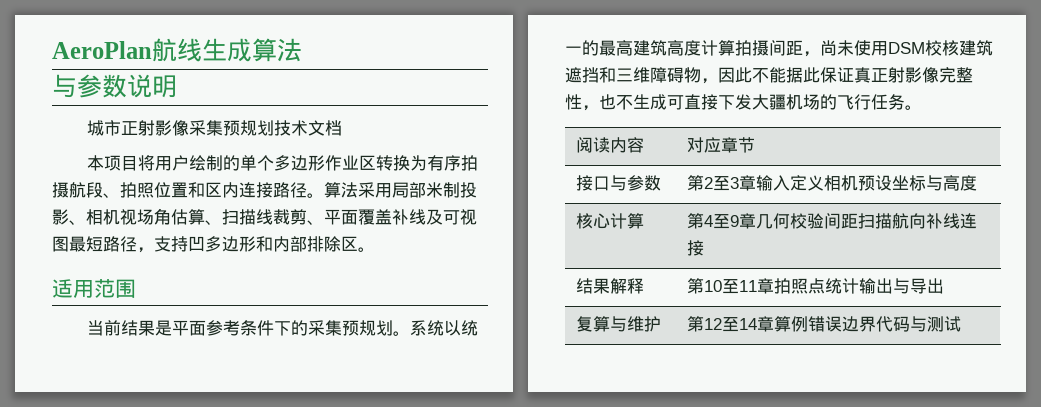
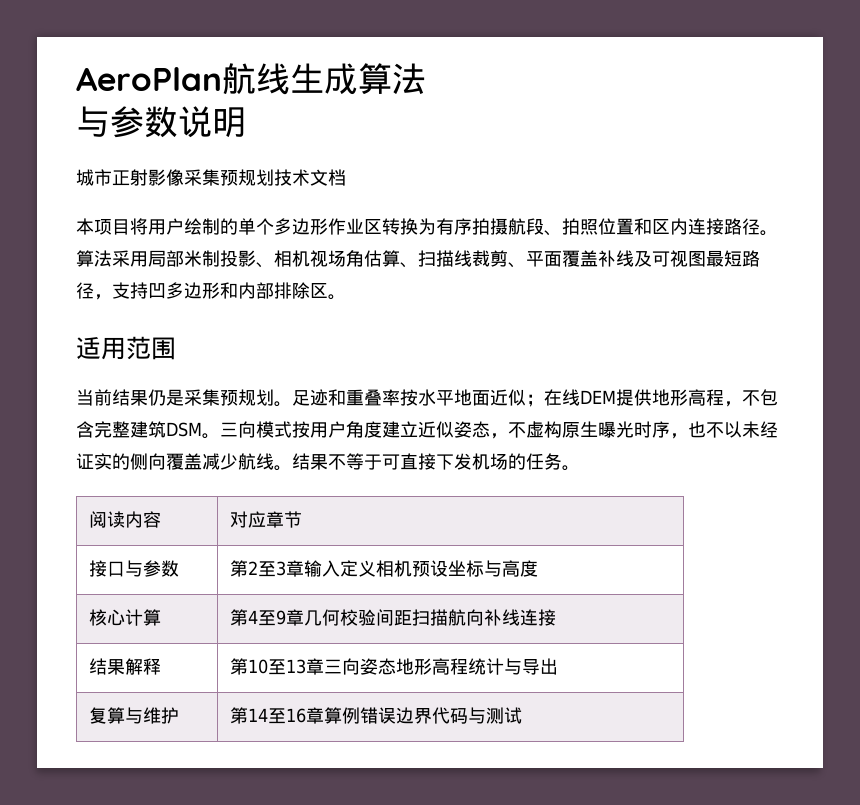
[155,320,479,336] [565,40,993,57] [565,67,973,84] [565,94,871,111] 是平面参考条件下的采集预规划。系统以统一的最高建筑高度计算拍摄间距，尚未使用DSM校核建筑遮挡和三维障碍物，因此不能据此保证真正射影像完整性，也不生成可直接下发大疆机场的飞行 -> [148,389,778,407] [76,421,778,439] [76,453,526,471] 仍是采集预规划。足迹和重叠率按水平地面近似；在线DEM提供地形高程，不包含完整建筑DSM。三向模式按用户角度建立近似姿态，不虚构原生曝光时序，也不以未经证实的侧向覆盖减少航线。结果不等于可直接下发机场的
[739,278,894,294] 11章拍照点统计输出 -> [285,658,504,675] 13章三向姿态地形高程统计
[704,317,758,332] 12至14 -> [247,708,306,724] 14至16

